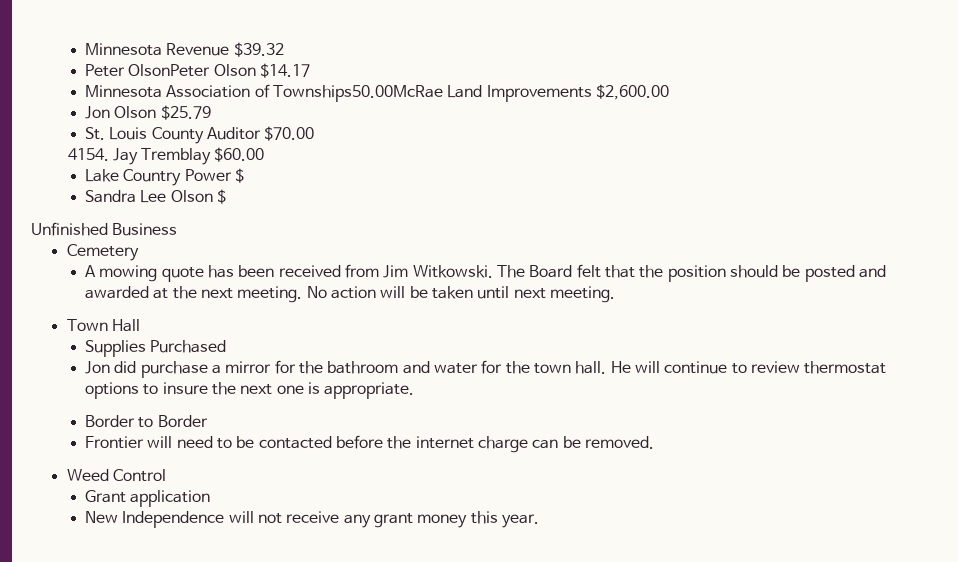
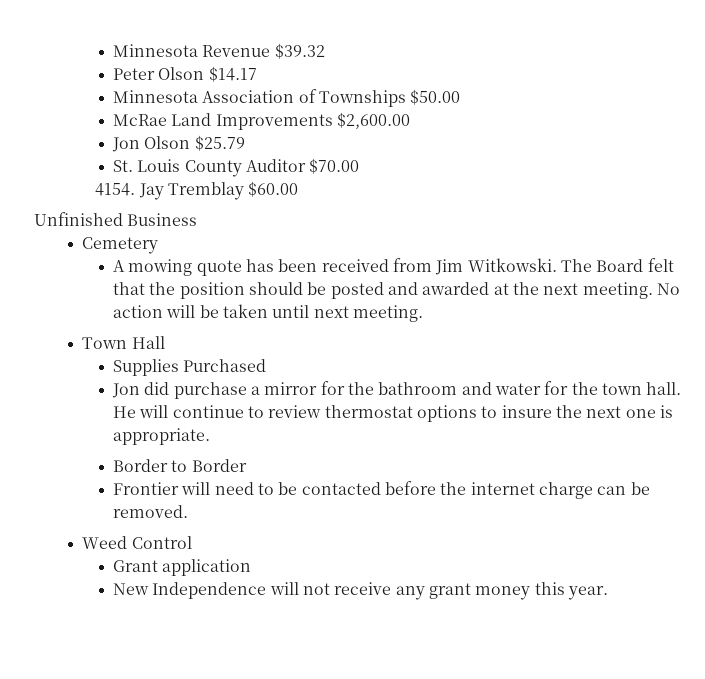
[128,64,211,77] OlsonPeter -> (156, 74) none
[273,85,444,102] Townships50.00McRae -> [318,89,461,107] [113,114,168,126] Townships $50.00 // McRae
[85,168,245,186] [85,189,227,204] // Lake Country Power $ // Sandra Lee Olson $ -> (299, 189) none

